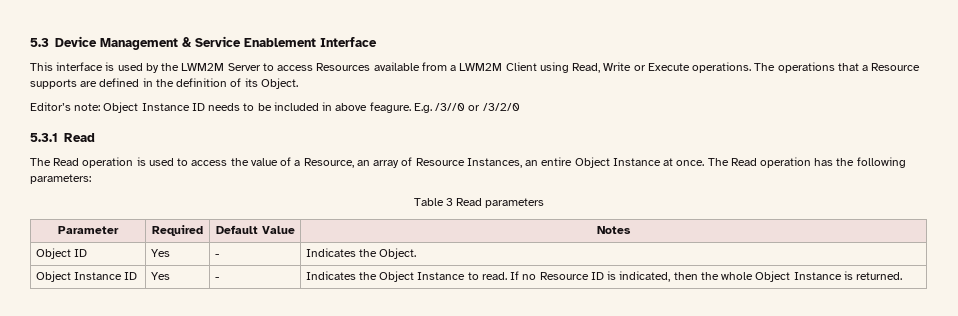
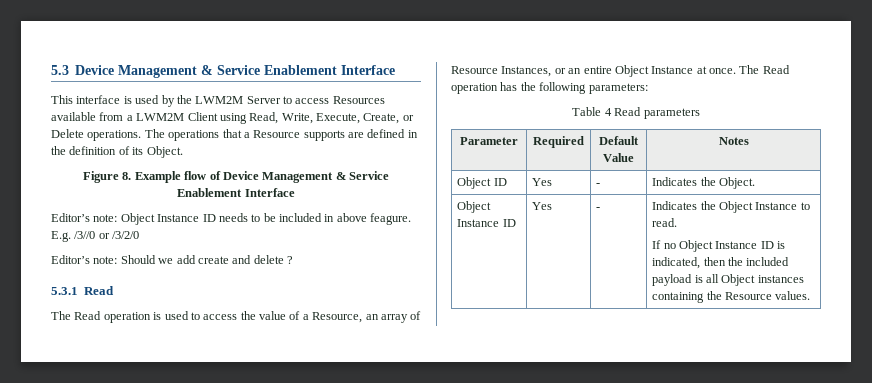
[603,62,690,71] Write or Execute -> [281,113,414,124] [51,129,84,138] Write, Execute, Create, or Delete
(298, 83) none -> [83,171,389,183] [177,188,295,197] // Figure 8. Example flow of Device Management & Service Enablement Interface
(520, 107) none -> [51,255,293,264] // Editor’s note: Should we add create and delete ?
(522, 163) none -> [554,68,566,74] or
[445,198,453,206] 3 -> [604,108,612,116] 4
(507, 276) none -> (678, 222) //
[539,272,589,280] Resource -> [678,240,758,252] Object Instance
[721,271,903,282] whole Object Instance is returned. -> [746,257,790,266] [652,274,804,286] [652,291,811,303] included payload is all Object instances containing the Resource values.

